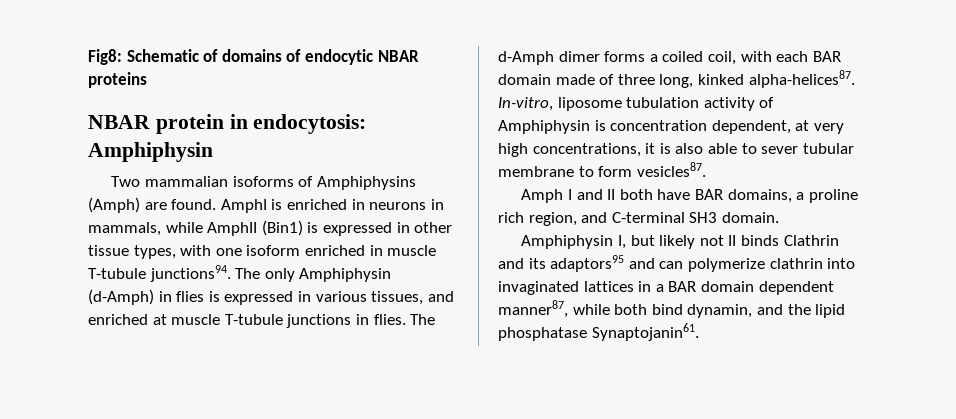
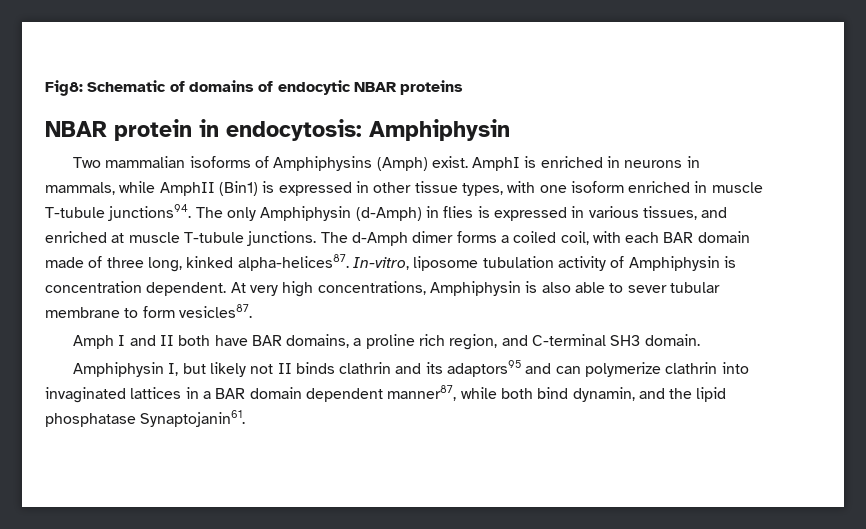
[144,199,217,210] are found. -> [431,156,468,168] exist.
[286,314,406,328] junctions in flies. -> [247,231,317,246] junctions.
[711,120,810,134] dependent, at -> [146,282,246,296] dependent. At
[645,143,656,154] it -> [429,281,521,296] Amphiphysin
[783,235,839,246] Clathrin -> [339,362,392,374] clathrin

